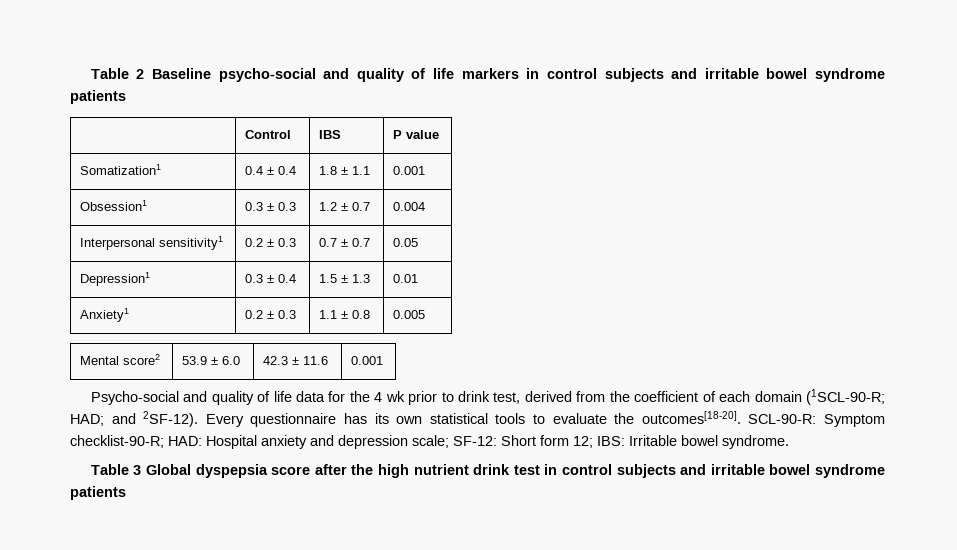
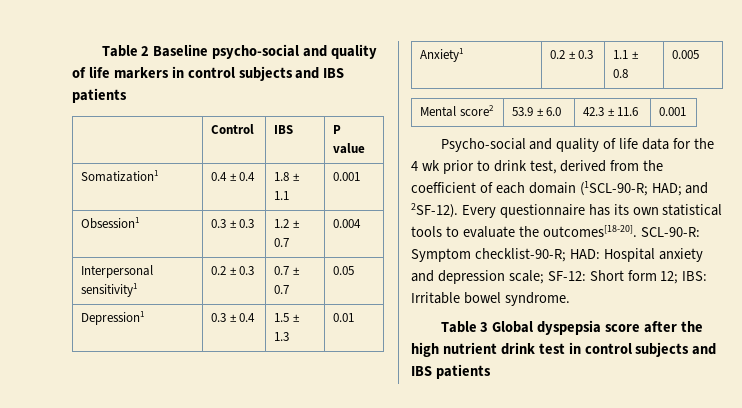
[704,68,886,82] irritable bowel syndrome -> [323,68,345,78] IBS
[710,464,885,478] irritable bowel syndrome -> [411,366,432,376] IBS

